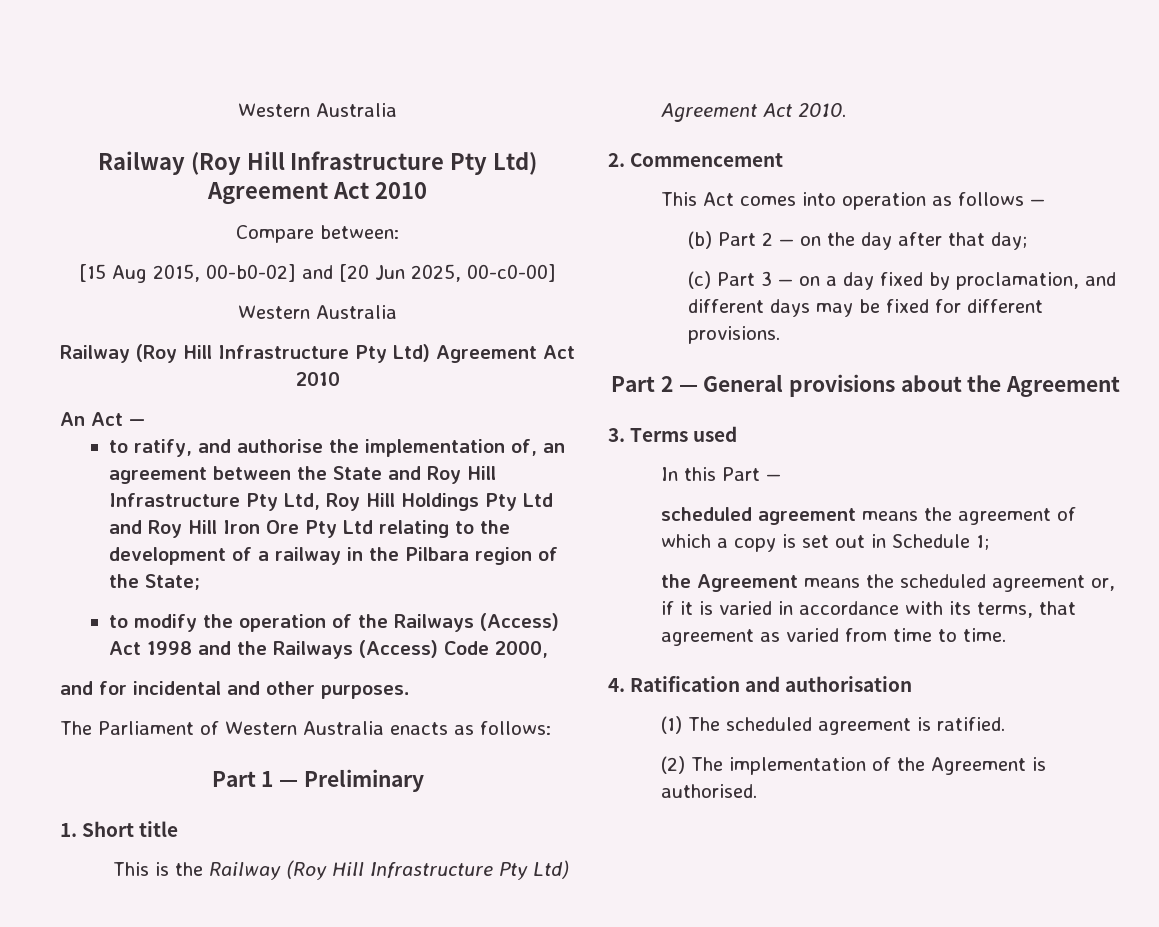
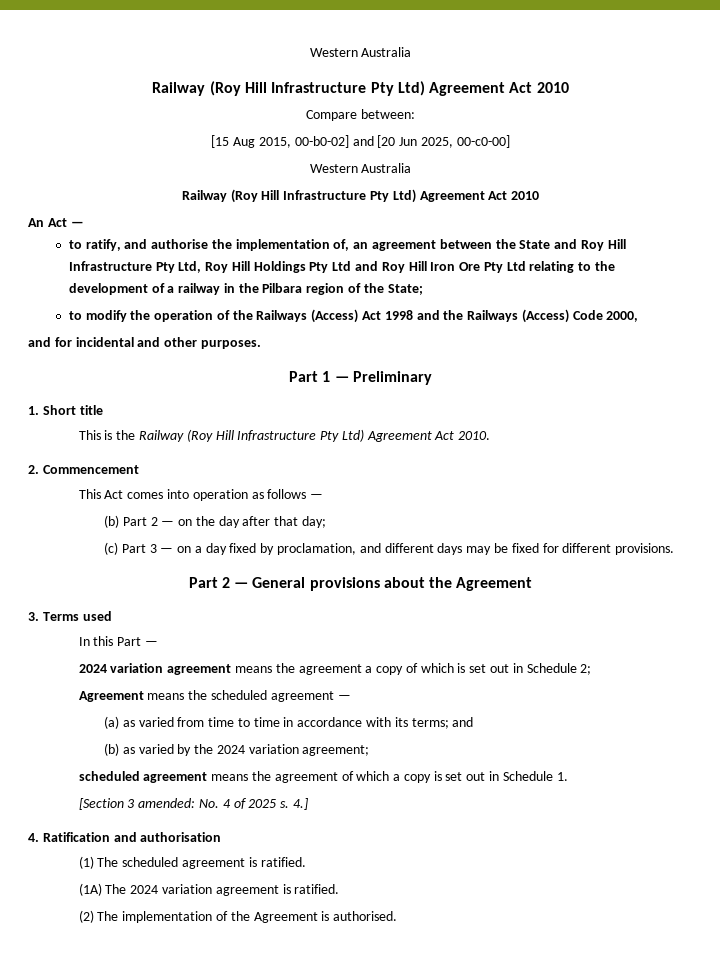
[60,721,551,735] // The Parliament of Western Australia enacts as follows: -> (261, 344) none
(782, 477) none -> [78,663,592,675] [78,690,351,702] [104,716,474,729] [104,743,370,756] // 2024 variation agreement means the agreement a copy of which is set out in Schedule 2; // Agreement means the scheduled agreement — // (a) as varied from time to time in accordance with its terms; and // (b) as varied by the 2024 variation agreement;
[976,535,990,550] [661,574,1116,592] [661,601,1077,618] [661,628,1007,646] 1; // the Agreement means the scheduled agreement or, if it is varied in accordance with its terms, that agreement as varied from time to time. -> [556,772,568,781] [78,798,308,810] 1. // [Section 3 amended: No. 4 of 2025 s. 4.]
(1006, 724) none -> [78,883,340,896] // (1A) The 2024 variation agreement is ratified.

